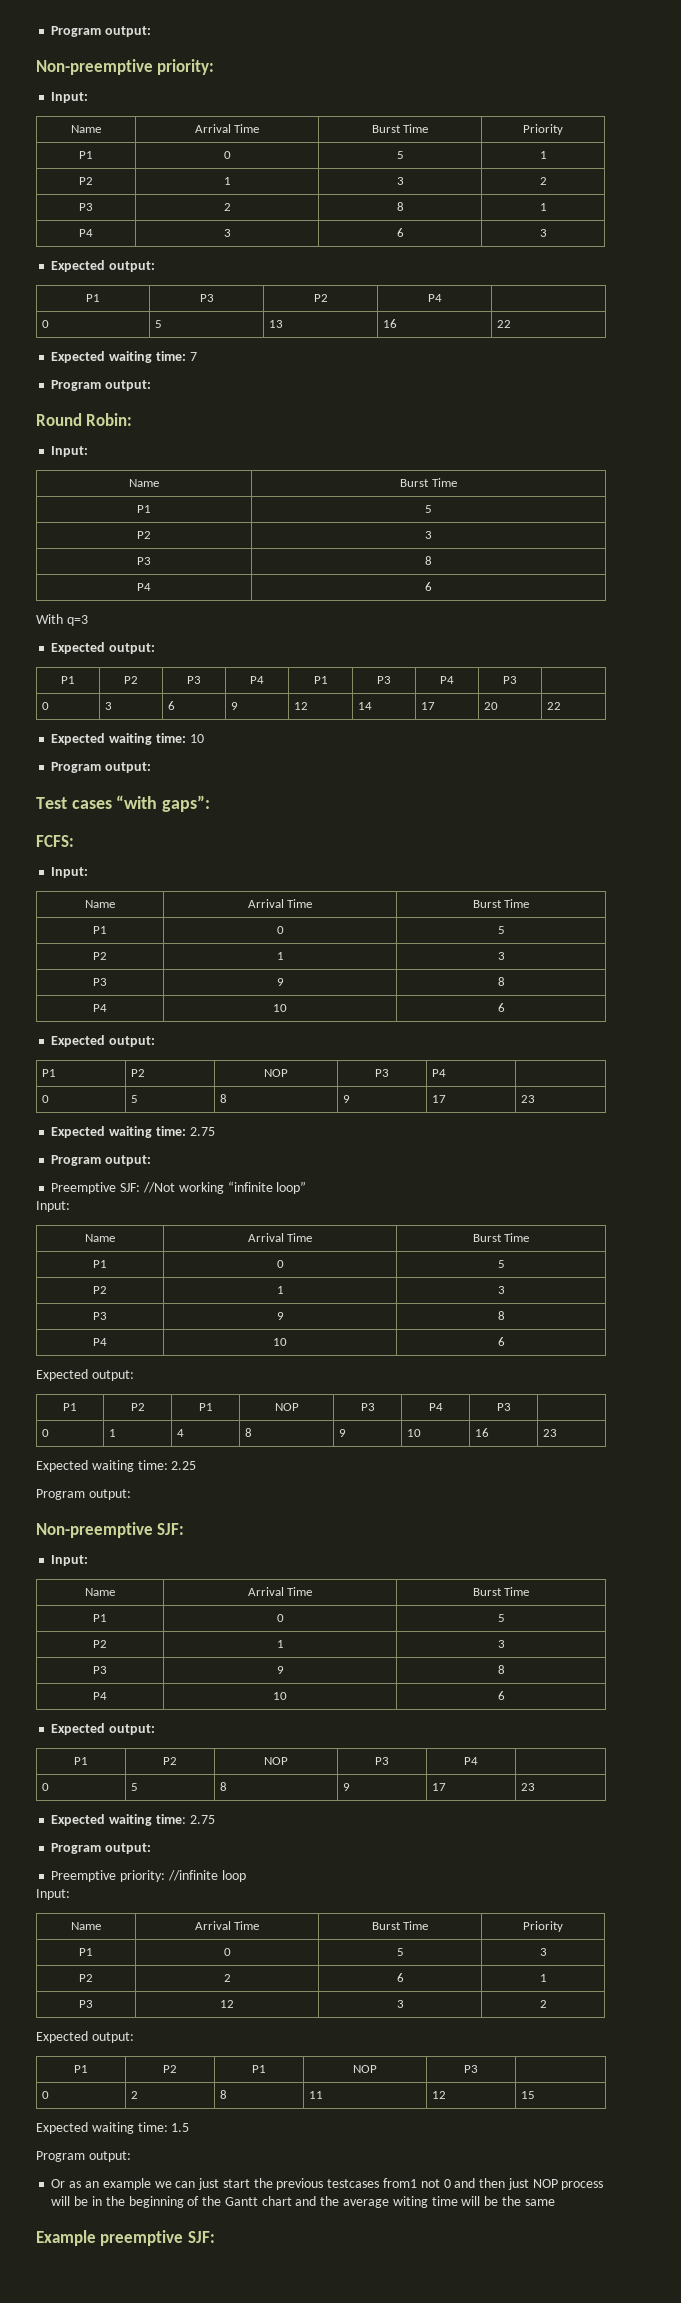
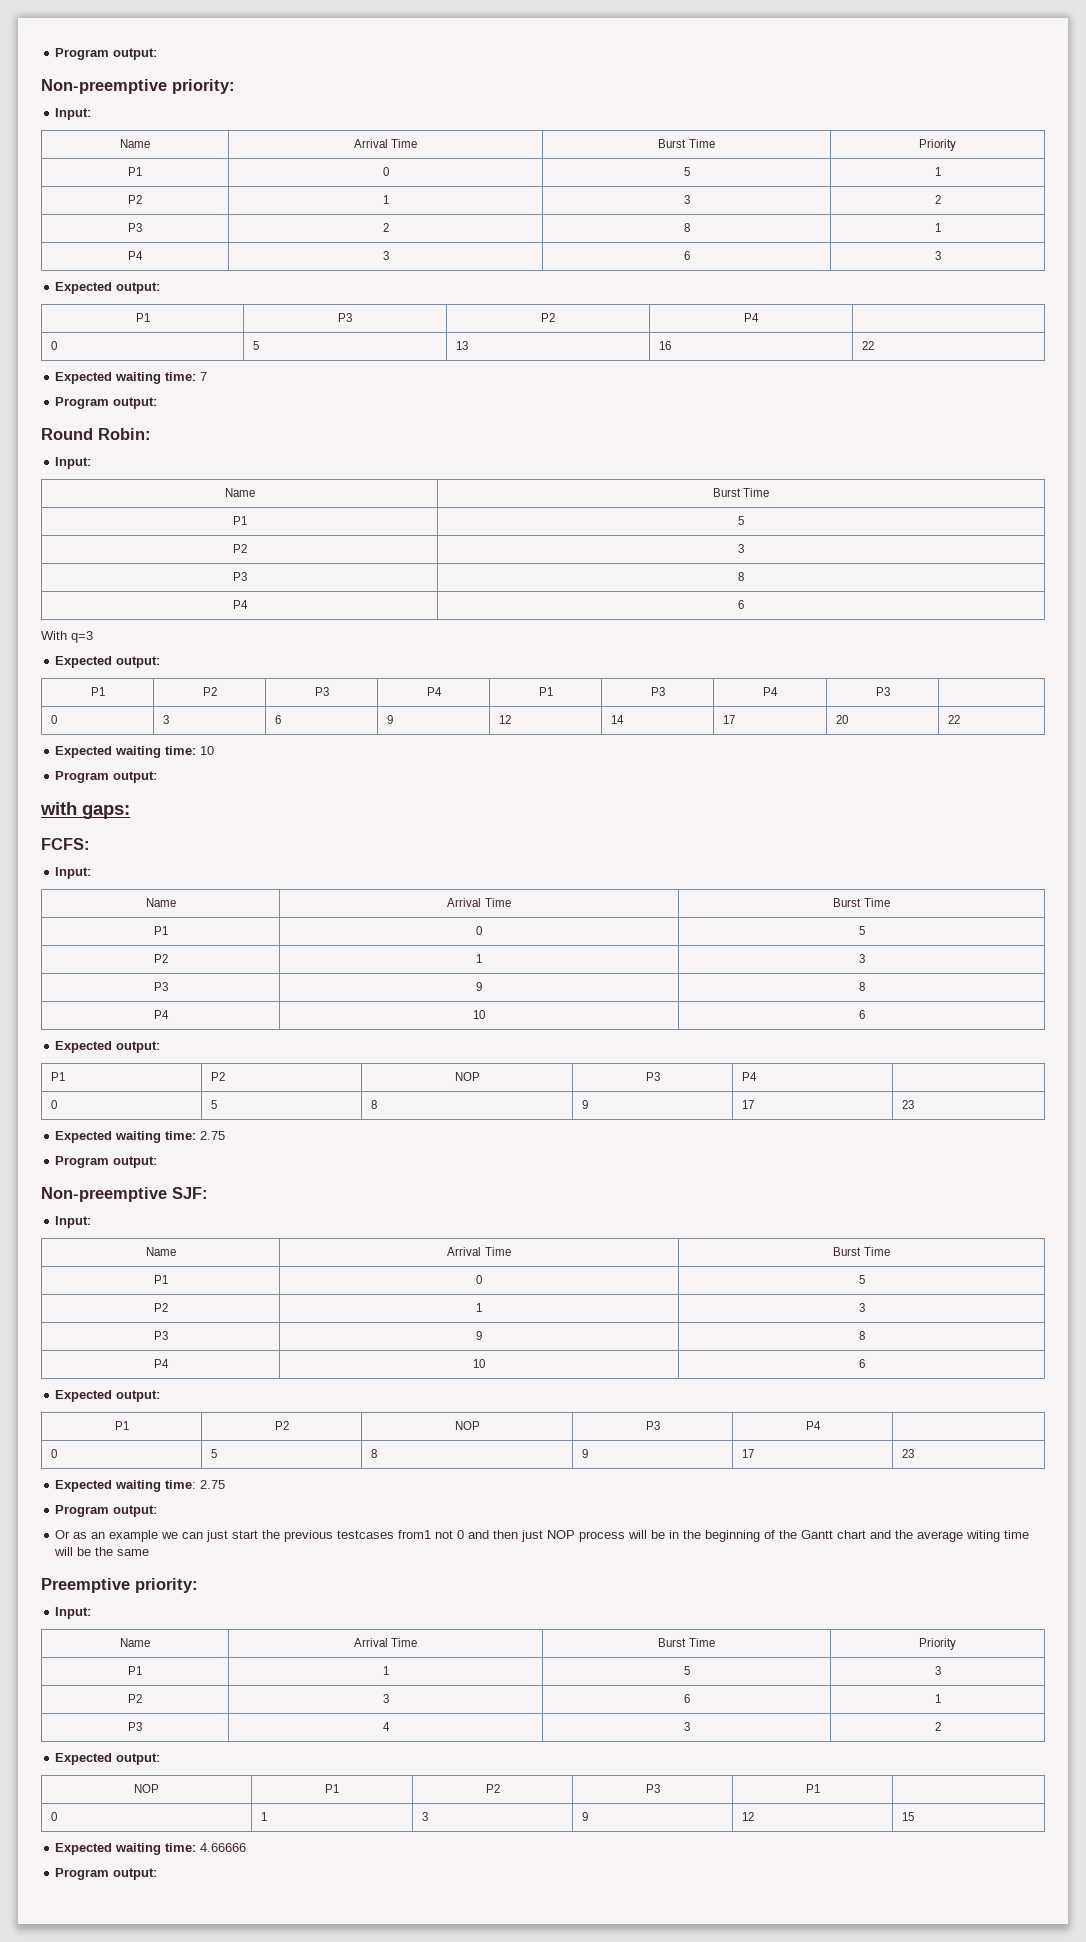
[36,795,211,812] Test cases “with gaps”: -> [40,802,130,819] with gaps:
[51,1181,307,1194] [36,1201,70,1212] [85,1234,115,1242] [247,1233,313,1242] [472,1233,530,1242] [93,1260,107,1268] [276,1260,284,1268] [497,1260,505,1268] [93,1286,107,1294] [276,1286,284,1294] [497,1286,505,1294] [93,1312,107,1320] [276,1312,284,1320] [497,1311,505,1320] [93,1338,107,1346] [273,1338,287,1346] [497,1337,505,1346] [36,1369,134,1381] [63,1403,77,1411] [130,1403,145,1411] [198,1403,213,1411] [274,1403,299,1411] [360,1403,375,1411] [428,1403,443,1411] [496,1403,511,1411] [41,1429,49,1437] [108,1429,116,1437] [176,1429,184,1437] [244,1428,252,1437] [338,1429,346,1437] [406,1429,421,1437] [474,1428,489,1437] [542,1429,557,1437] [36,1460,197,1472] [36,1489,131,1500] // Preemptive SJF: //Not working “infinite loop” // Input: // Name | Arrival Time | Burst Time // P1 | 0 | 5 // P2 | 1 | 3 // P3 | 9 | 8 // P4 | 10 | 6 // Expected output: // P1 | P2 | P1 | NOP | P3 | P4 | P3 | // 0 | 1 | 4 | 8 | 9 | 10 | 16 | 23 // Expected waiting time: 2.25 // Program output: -> (158, 1162) none
[51,1870,246,1882] [36,1889,70,1900] [71,1922,101,1930] [194,1921,260,1930] [371,1921,429,1930] [523,1921,563,1932] [79,1948,93,1956] [223,1948,231,1956] [396,1948,404,1956] [539,1948,547,1956] [79,1974,93,1982] [223,1974,231,1982] [396,1973,404,1982] [539,1974,547,1982] [79,2000,93,2008] [220,2000,234,2008] [396,2000,404,2008] [539,2000,547,2008] [36,2031,134,2043] [74,2065,88,2073] [163,2065,177,2073] [252,2065,266,2073] [353,2065,377,2073] [464,2065,478,2073] [41,2091,49,2099] [130,2091,138,2099] [219,2090,227,2099] [308,2091,323,2099] [431,2091,446,2099] [520,2091,535,2099] [36,2122,190,2134] [36,2151,131,2162] // Preemptive priority: //infinite loop // Input: // Name | Arrival Time | Burst Time | Priority // P1 | 0 | 5 | 3 // P2 | 2 | 6 | 1 // P3 | 12 | 3 | 2 // Expected output: // P1 | P2 | P1 | NOP | P3 | // 0 | 2 | 8 | 11 | 12 | 15 // Expected waiting time: 1.5 // Program output: -> (158, 1511) none
[36,2230,215,2246] Example preemptive SJF: -> [41,1578,198,1593] [55,1607,92,1619] [120,1638,150,1647] [353,1638,418,1647] [658,1638,715,1647] [919,1638,956,1650] [128,1666,142,1675] [382,1666,389,1675] [683,1666,690,1675] [934,1666,941,1675] [128,1694,142,1703] [382,1694,389,1703] [683,1694,690,1703] [934,1694,941,1703] [128,1722,142,1731] [382,1722,390,1731] [683,1722,690,1731] [934,1722,941,1731] [55,1753,161,1765] [134,1784,159,1793] [325,1784,339,1793] [485,1784,500,1793] [645,1784,660,1793] [805,1784,820,1793] [50,1812,57,1821] [260,1812,267,1821] [421,1812,428,1821] [581,1812,588,1821] [741,1812,754,1821] [901,1812,914,1821] [55,1843,247,1855] [55,1868,158,1880] Preemptive priority: // Input: // Name | Arrival Time | Burst Time | Priority // P1 | 1 | 5 | 3 // P2 | 3 | 6 | 1 // P3 | 4 | 3 | 2 // Expected output: // NOP | P1 | P2 | P3 | P1 | // 0 | 1 | 3 | 9 | 12 | 15 // Expected waiting time: 4.66666 // Program output:

